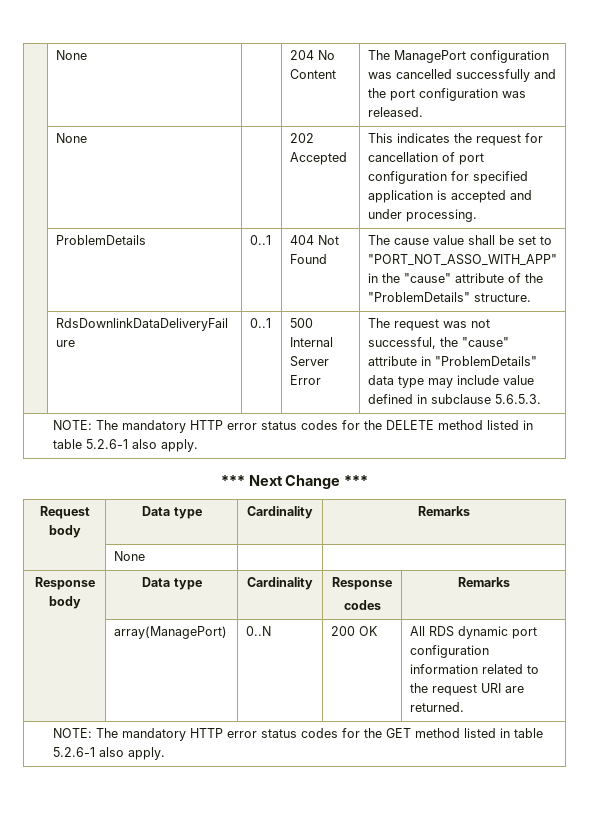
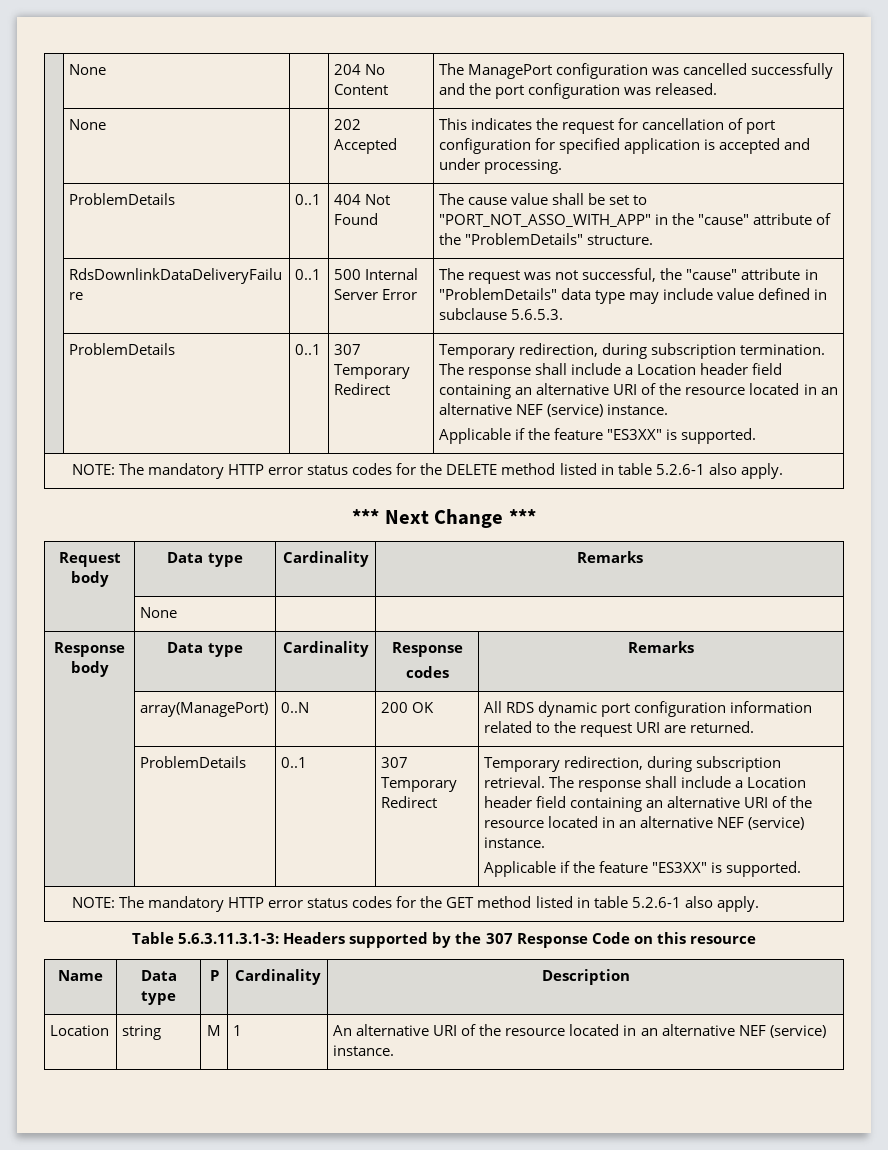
(541, 399) none -> [69,343,176,355] [295,344,322,355] [334,344,362,355] [334,364,411,379] [334,383,391,395] [439,343,826,359] [439,363,783,379] [439,383,838,399] [439,403,669,417] [439,428,757,444] // | ProblemDetails | 0..1 | 307 Temporary Redirect | Temporary redirection, during subscription termination. The response shall include a Location header field containing an alternative URI of the resource located in an alternative NEF (service) instance. // Applicable if the feature "ES3XX" is supported.
(464, 707) none -> [140,756,247,768] [281,757,308,768] [381,757,409,768] [381,777,458,792] [381,796,438,808] [484,756,782,772] [484,776,807,792] [484,796,813,812] [484,816,805,830] [484,837,546,848] [484,861,802,877] // | ProblemDetails | 0..1 | 307 Temporary Redirect | Temporary redirection, during subscription retrieval. The response shall include a Location header field containing an alternative URI of the resource located in an alternative NEF (service) instance. // Applicable if the feature "ES3XX" is supported.
(165, 753) none -> [132,932,756,948] [58,970,103,981] [140,970,177,981] [141,991,176,1005] [209,970,219,981] [234,969,321,985] [541,969,630,985] [50,1025,110,1036] [122,1025,162,1040] [207,1025,221,1036] [233,1025,243,1036] [333,1024,826,1038] [333,1045,395,1056] // Table 5.6.3.11.3.1-3: Headers supported by the 307 Response Code on this resource // Name | Data type | P | Cardinality | Description // Location | string | M | 1 | An alternative URI of the resource located in an alternative NEF (service) instance.

